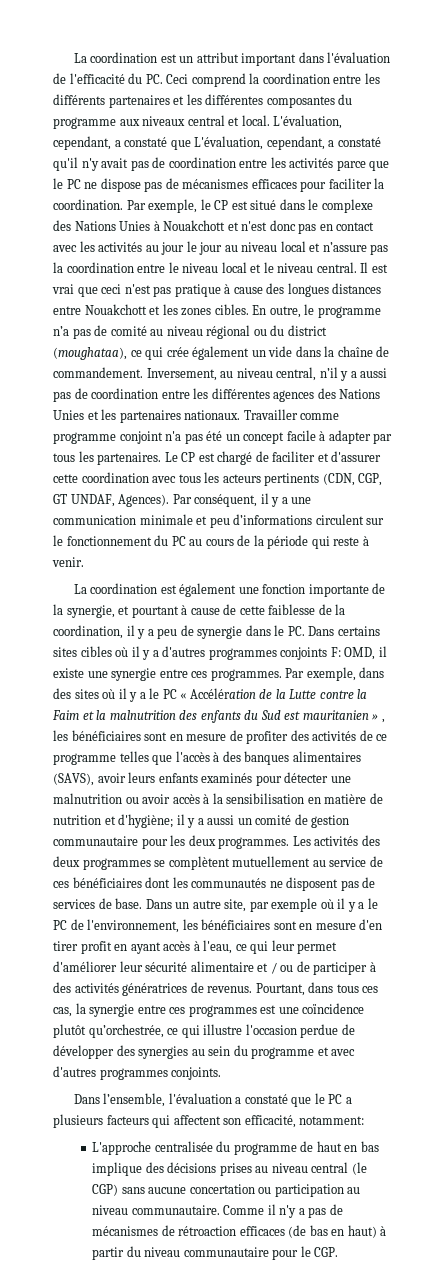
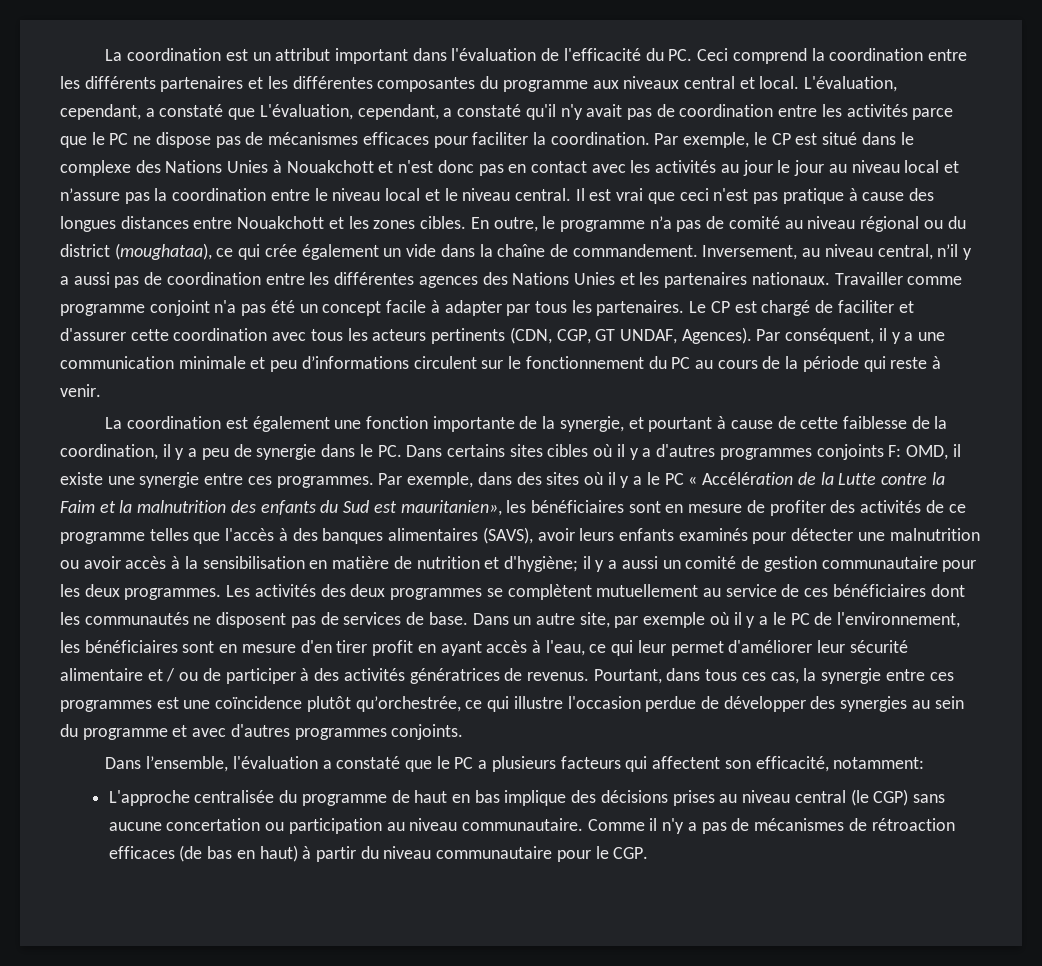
[302,710,385,723] mauritanien » , -> [400,500,502,516] mauritanien»,

